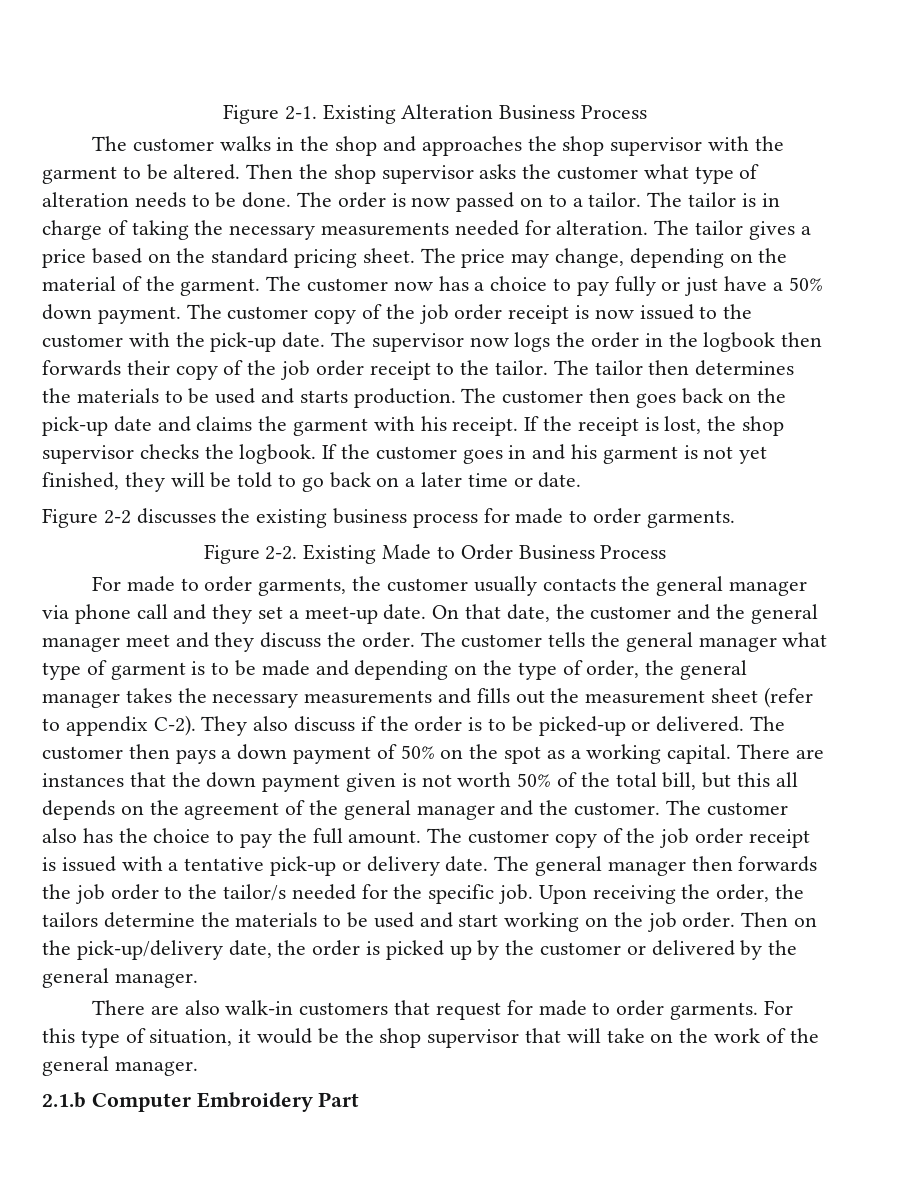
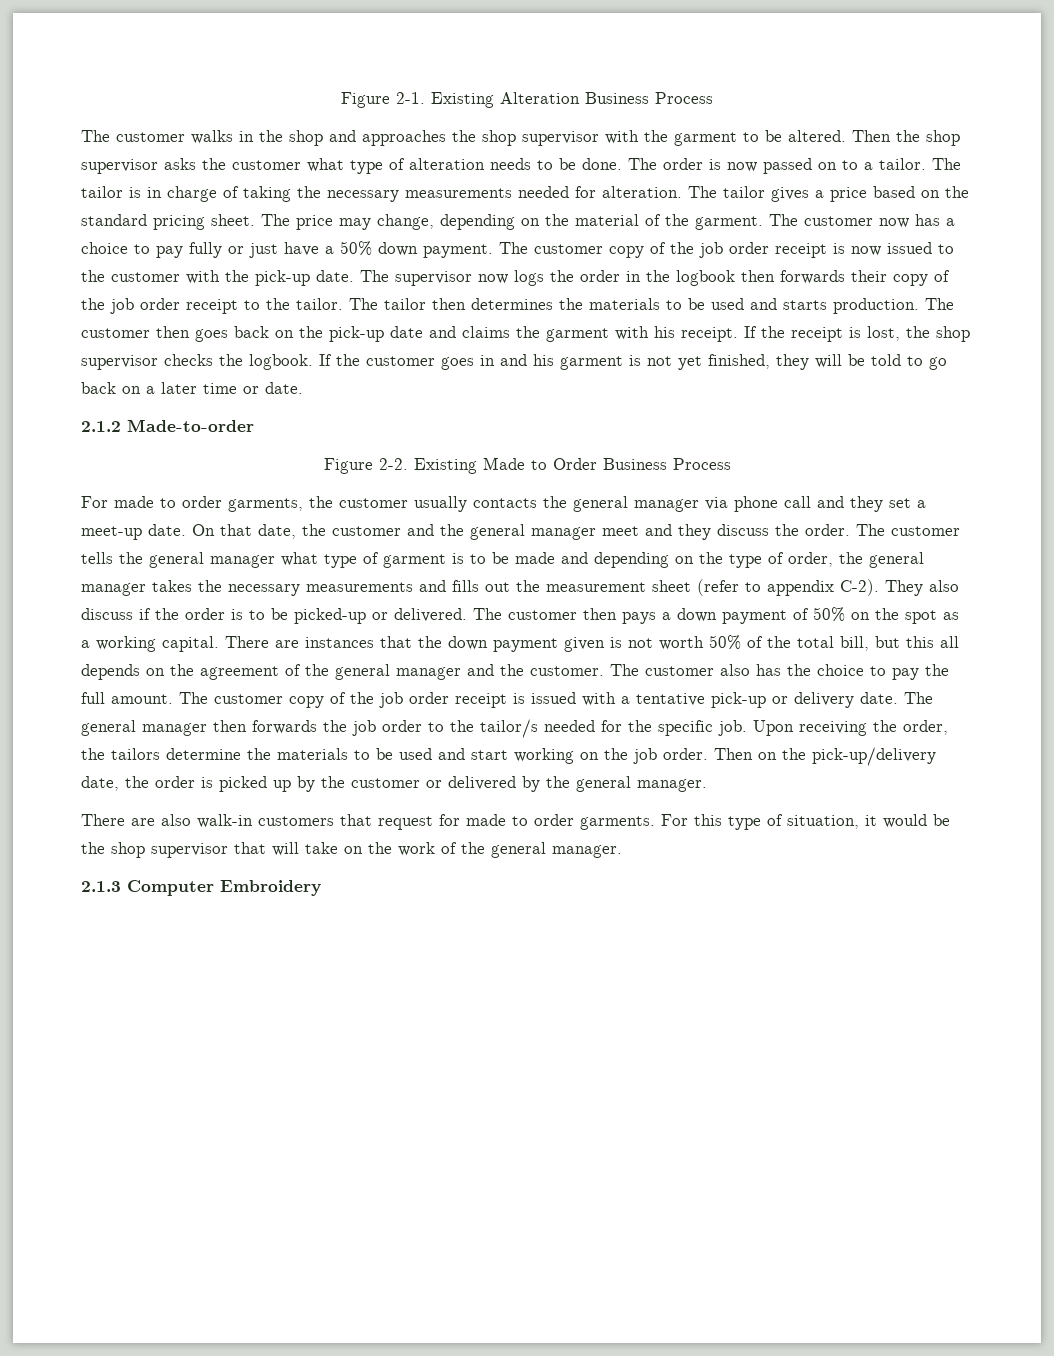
[42,508,735,528] Figure 2-2 discusses the existing business process for made to order garments. -> [81,419,254,432] 2.1.2 Made-to-order
[42,1092,86,1108] 2.1.b -> [81,881,121,892] 2.1.3
[318,1092,360,1107] Part -> (321, 888) none

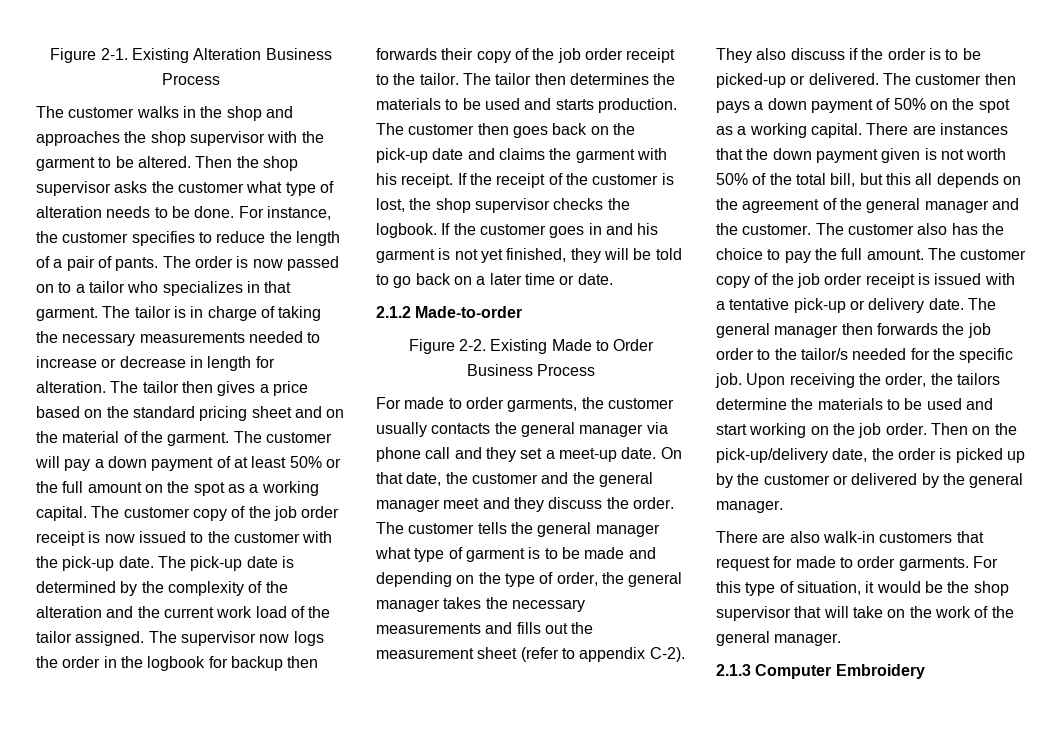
(622, 164) none -> [238,206,331,220] [36,231,340,246] [36,256,159,271] For instance, the customer specifies to reduce the length of a pair of pants.
[879,158,926,170] tailor. -> [88,281,292,296] [36,307,98,321] tailor who specializes in that garment.
(569, 192) none -> [307,332,321,343] [36,356,252,371] to increase or decrease in length
(765, 192) none -> [181,381,213,393] then
[211,214,515,230] sheet. The price may change, depending -> [251,406,322,418] sheet and
[879,214,955,228] [81,241,493,258] now has a choice to pay fully or just have a 50% down payment. -> [35,456,341,471] [36,481,319,496] [36,506,87,521] will pay a down payment of at least 50% or the full amount on the spot as a working capital.
(389, 276) none -> [190,556,294,571] [36,581,288,596] [36,606,331,618] [36,631,177,646] pick-up date is determined by the complexity of the alteration and the current work load of the tailor assigned. The
(735, 278) none -> [208,656,283,671] for backup
(843, 334) none -> [548,173,659,185] of the customer

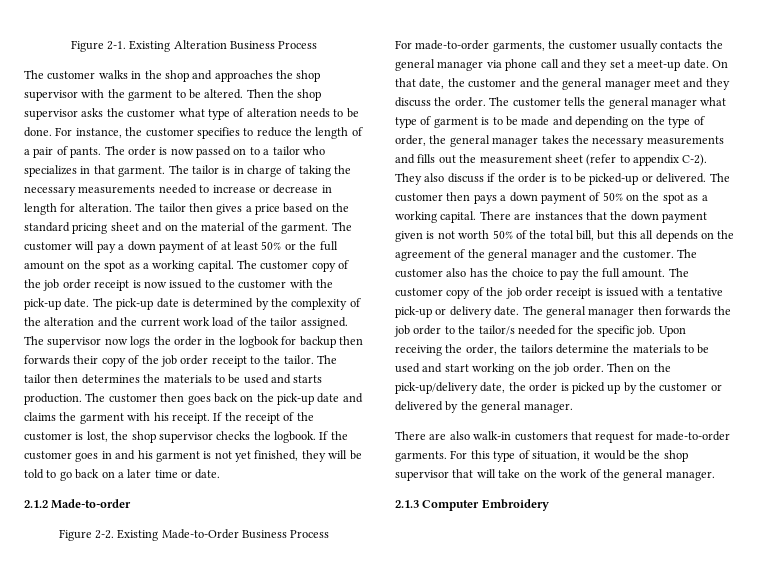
[551,339,655,351] Made to Order -> [161,529,239,539] Made-to-Order
[404,397,504,409] made to order -> [415,40,490,50] made-to-order
[795,556,896,568] made to order -> [656,431,730,441] made-to-order

